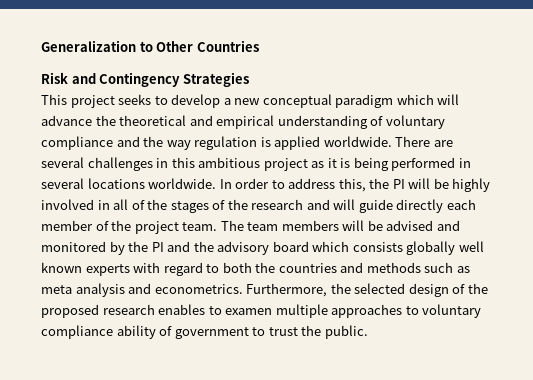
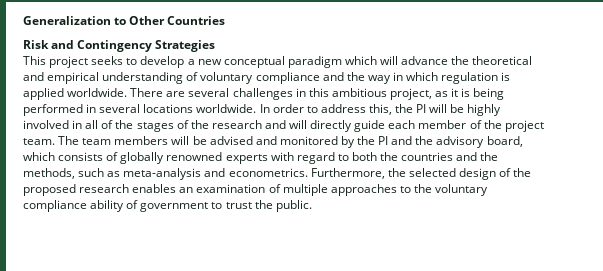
(191, 145) none -> [392,72,439,81] in which
[263,158,308,171] project -> [389,88,432,100] project,
[358,199,444,213] guide directly -> [310,120,386,132] directly guide
[272,241,309,252] board -> [486,136,523,147] board,
[406,241,484,255] [41,262,82,273] globally well known -> [106,152,223,164] of globally renowned
[366,262,470,273] [41,283,125,297] methods such as meta analysis -> [480,152,499,161] [23,168,202,180] the methods, such as meta-analysis
[208,306,273,315] to examen -> [179,184,281,193] an examination of
(419, 310) none -> [413,184,432,193] the

